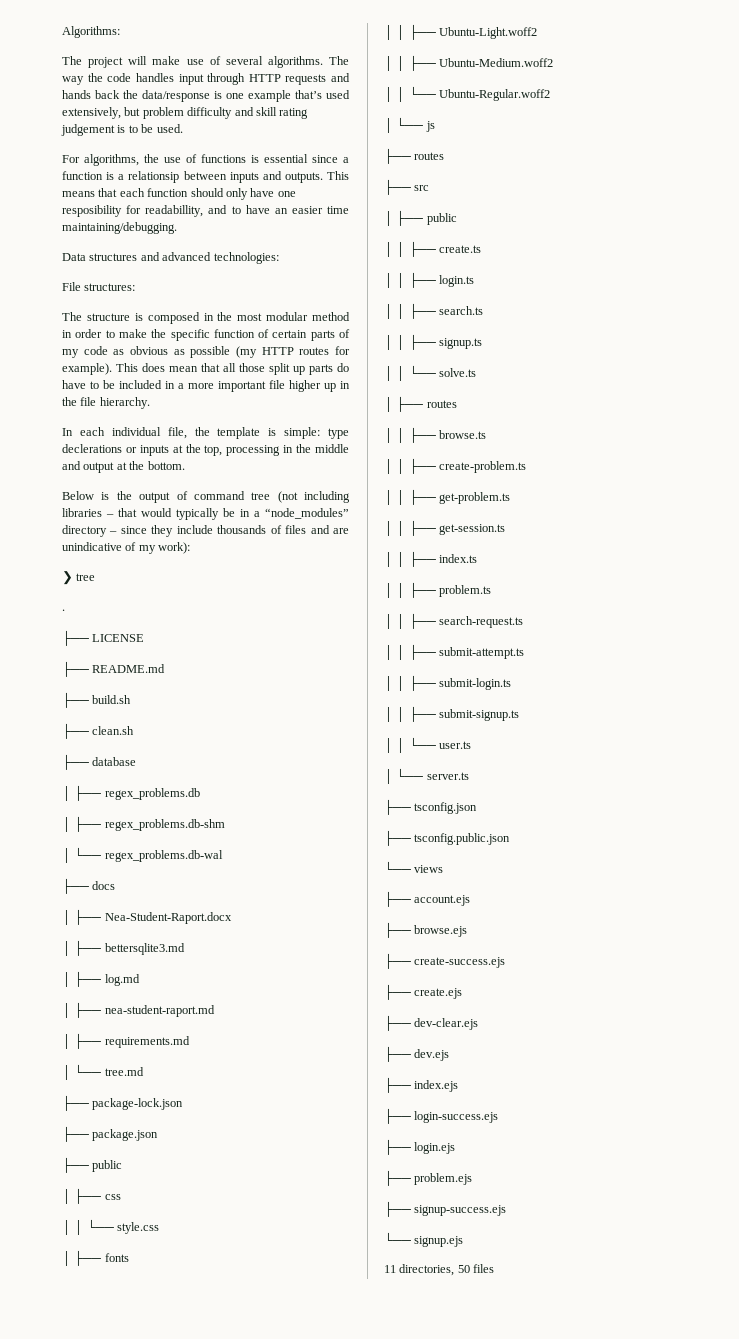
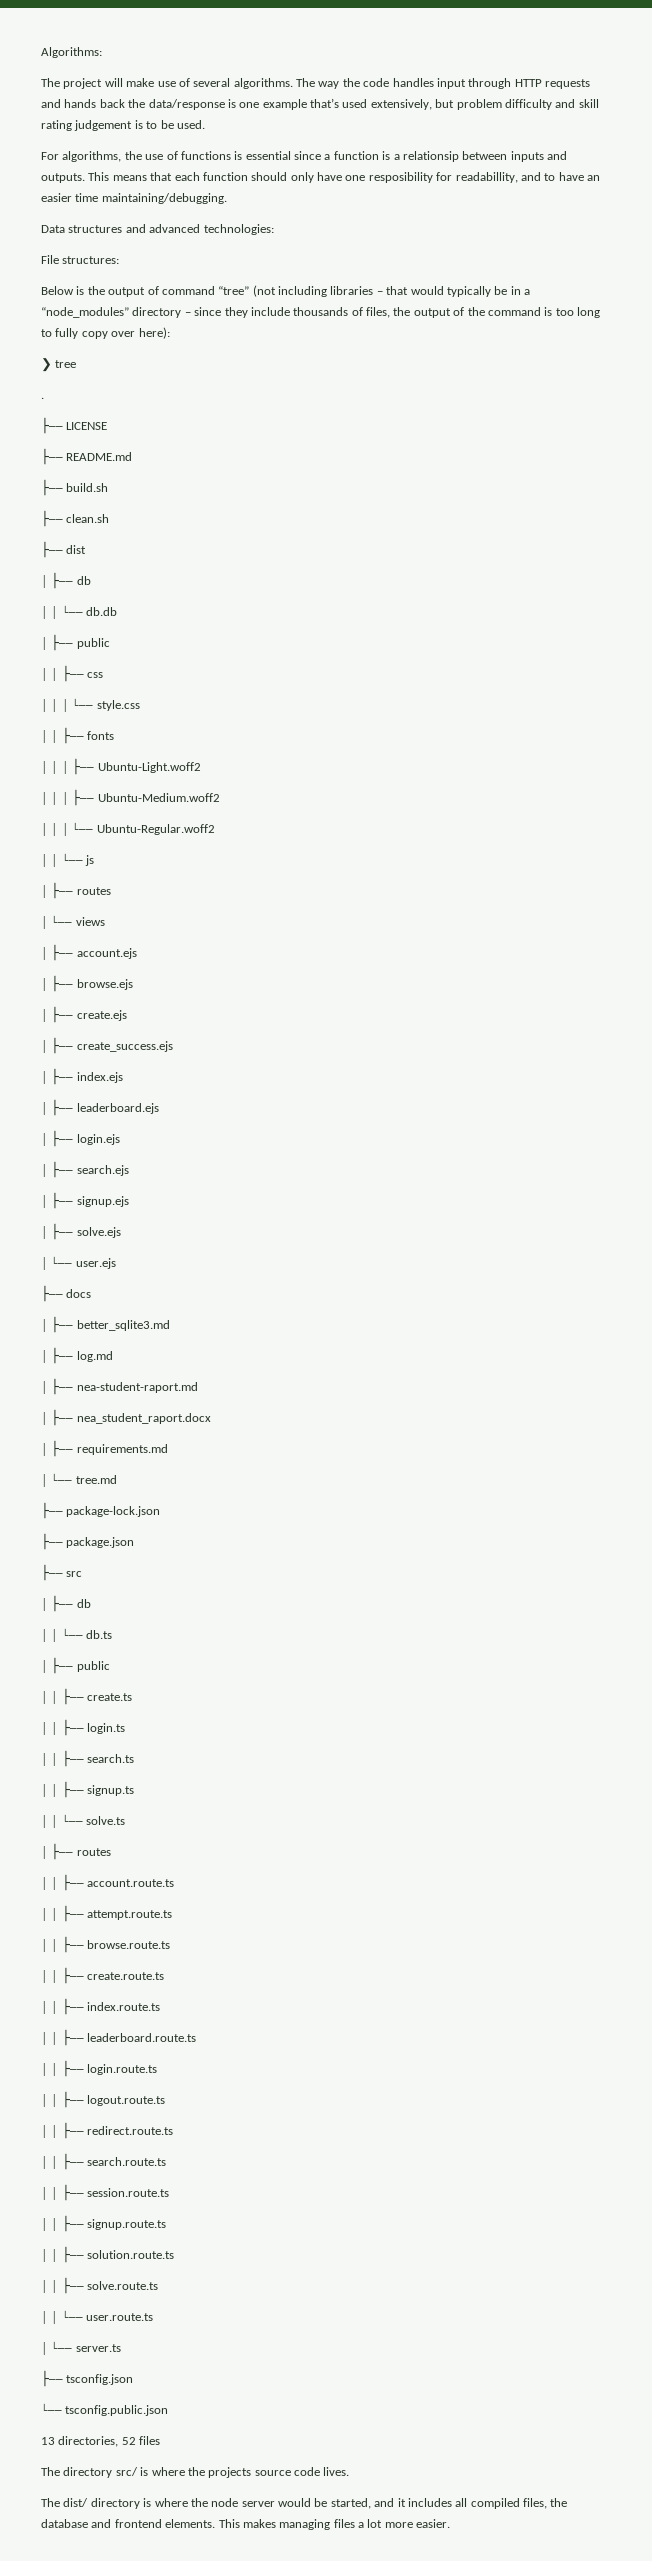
[62,312,350,324] [62,329,351,341] [62,346,350,358] [62,363,349,375] [62,380,350,392] [62,397,150,409] [62,427,349,439] [62,444,349,456] [62,461,185,473] // The structure is composed in the most modular method in order to make the specific function of certain parts of my code as obvious as possible (my HTTP routes for example). This does mean that all those split up parts do have to be included in a more important file higher up in the file hierarchy. // In each individual file, the template is simple: type declerations or inputs at the top, processing in the middle and output at the bottom. -> (120, 260) none
[251,492,271,500] tree -> [218,286,250,295] “tree”
[285,525,350,534] [62,542,191,554] files and are unindicative of my work): -> [366,307,600,318] [41,327,170,339] files, the output of the command is too long to fully copy over here):
[92,757,137,766] [62,785,200,801] [62,816,225,832] [62,847,223,863] database // │ ├── regex_problems.db // │ ├── regex_problems.db-shm // │ └── regex_problems.db-wal -> [66,545,87,554] [41,572,91,589] [41,605,118,619] [41,634,110,651] [41,665,104,682] [41,698,140,712] [41,727,115,744] [41,758,201,775] [41,789,220,806] [41,822,215,836] [41,853,95,867] [41,882,111,899] [41,915,105,929] [41,944,137,961] [41,975,133,992] [41,1006,127,1023] [41,1037,173,1054] [41,1068,123,1085] [41,1099,159,1116] [41,1130,120,1147] [41,1161,129,1178] [41,1192,129,1209] [41,1223,121,1240] [41,1256,116,1270] dist // │ ├── db // │ │ └── db.db // │ ├── public // │ │ ├── css // │ │ │ └── style.css // │ │ ├── fonts // │ │ │ ├── Ubuntu-Light.woff2 // │ │ │ ├── Ubuntu-Medium.woff2 // │ │ │ └── Ubuntu-Regular.woff2 // │ │ └── js // │ ├── routes // │ └── views // │ ├── account.ejs // │ ├── browse.ejs // │ ├── create.ejs // │ ├── create_success.ejs // │ ├── index.ejs // │ ├── leaderboard.ejs // │ ├── login.ejs // │ ├── search.ejs // │ ├── signup.ejs // │ ├── solve.ejs // │ └── user.ejs
[104,912,232,924] [62,940,185,956] Nea-Student-Raport.docx // │ ├── bettersqlite3.md -> [76,1320,170,1331] better_sqlite3.md
(215, 1011) none -> [41,1409,211,1426] // │ ├── nea_student_raport.docx
[92,1160,123,1172] [62,1188,121,1204] [62,1219,160,1235] [62,1250,129,1266] [384,24,538,40] [384,55,554,71] [384,86,551,102] [384,117,435,133] [384,148,445,164] [384,179,430,195] public // │ ├── css // │ │ └── style.css // │ ├── fonts // │ │ ├── Ubuntu-Light.woff2 // │ │ ├── Ubuntu-Medium.woff2 // │ │ └── Ubuntu-Regular.woff2 // │ └── js // ├── routes // ├── src -> [66,1571,83,1577] [41,1595,91,1612] [41,1628,113,1642] src // │ ├── db // │ │ └── db.ts
[439,430,487,439] [384,458,527,474] [384,489,511,505] [384,520,506,536] [384,551,478,567] [384,582,492,598] [384,613,524,629] [384,644,525,660] [384,675,512,691] [384,706,520,722] [384,737,472,753] browse.ts // │ │ ├── create-problem.ts // │ │ ├── get-problem.ts // │ │ ├── get-session.ts // │ │ ├── index.ts // │ │ ├── problem.ts // │ │ ├── search-request.ts // │ │ ├── submit-attempt.ts // │ │ ├── submit-login.ts // │ │ ├── submit-signup.ts // │ │ └── user.ts -> [87,1879,175,1887] [41,1905,173,1922] [41,1936,171,1953] [41,1967,165,1984] [41,1998,161,2015] [41,2029,197,2046] [41,2060,158,2077] [41,2091,166,2108] [41,2122,174,2139] [41,2153,167,2170] [41,2184,170,2201] [41,2215,167,2232] [41,2246,175,2263] [41,2277,159,2294] [41,2310,154,2324] account.route.ts // │ │ ├── attempt.route.ts // │ │ ├── browse.route.ts // │ │ ├── create.route.ts // │ │ ├── index.route.ts // │ │ ├── leaderboard.route.ts // │ │ ├── login.route.ts // │ │ ├── logout.route.ts // │ │ ├── redirect.route.ts // │ │ ├── search.route.ts // │ │ ├── session.route.ts // │ │ ├── signup.route.ts // │ │ ├── solution.route.ts // │ │ ├── solve.route.ts // │ │ └── user.route.ts
[384,830,411,846] ├── -> [41,2403,62,2414] └──
[384,861,444,873] [384,891,471,907] [384,922,468,938] [384,953,506,969] [384,984,463,1000] [384,1015,479,1031] [384,1046,450,1062] [384,1077,459,1093] [384,1108,499,1124] [384,1139,456,1155] [384,1170,473,1186] [384,1201,507,1217] [384,1232,464,1247] [384,1264,495,1276] └── views // ├── account.ejs // ├── browse.ejs // ├── create-success.ejs // ├── create.ejs // ├── dev-clear.ejs // ├── dev.ejs // ├── index.ejs // ├── login-success.ejs // ├── login.ejs // ├── problem.ejs // ├── signup-success.ejs // └── signup.ejs // 11 directories, 50 files -> [41,2436,161,2447] [41,2467,350,2478] [41,2498,568,2509] [41,2519,451,2530] 13 directories, 52 files // The directory src/ is where the projects source code lives. // The dist/ directory is where the node server would be started, and it includes all compiled files, the database and frontend elements. This makes managing files a lot more easier.

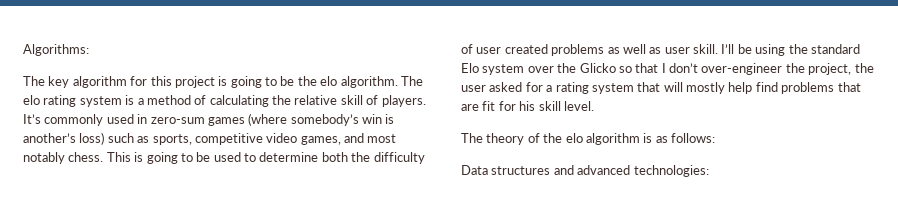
[63,78,590,89] [41,98,599,110] [41,120,205,131] [41,151,567,162] [41,172,600,183] [41,193,227,204] project will make use of several algorithms. The way the code handles input through HTTP requests and hands back the data/response is one example that’s used extensively, but problem difficulty and skill rating judgement is to be used. // For algorithms, the use of functions is essential since a function is a relationsip between inputs and outputs. This means that each function should only have one resposibility for readabillity, and to have an easier time maintaining/debugging. -> [48,76,423,88] [23,95,426,107] [23,113,395,126] [23,132,397,145] [23,152,425,164] [461,44,860,56] [461,63,874,75] [461,82,861,94] [461,101,594,111] [461,133,715,145] key algorithm for this project is going to be the elo algorithm. The elo rating system is a method of calculating the relative skill of players. It’s commonly used in zero-sum games (where somebody’s win is another’s loss) such as sports, competitive video games, and most notably chess. This is going to be used to determine both the difficulty of user created problems as well as user skill. I’ll be using the standard Elo system over the Glicko so that I don’t over-engineer the project, the user asked for a rating system that will mostly help find problems that are fit for his skill level. // The theory of the elo algorithm is as follows:
[41,255,120,264] [41,285,530,297] [41,307,600,318] [41,327,170,339] [41,358,77,372] [41,397,44,399] [41,417,108,434] [41,448,133,465] [41,479,109,496] [41,510,110,527] [41,541,87,558] [41,572,91,589] [41,605,118,619] [41,634,110,651] [41,665,104,682] [41,698,140,712] [41,727,115,744] [41,758,201,775] [41,789,220,806] [41,822,215,836] [41,853,95,867] [41,882,111,899] [41,915,105,929] [41,944,137,961] [41,975,133,992] [41,1006,127,1023] [41,1037,173,1054] [41,1068,123,1085] [41,1099,159,1116] [41,1130,120,1147] [41,1161,129,1178] [41,1192,129,1209] [41,1223,121,1240] [41,1256,116,1270] [41,1285,92,1302] [41,1316,170,1333] [41,1347,113,1364] [41,1378,198,1395] [41,1409,211,1426] [41,1440,168,1457] [41,1473,117,1487] [41,1502,161,1519] [41,1533,135,1550] [41,1564,83,1581] [41,1595,91,1612] [41,1628,113,1642] [41,1657,110,1674] [41,1688,133,1705] [41,1719,126,1736] [41,1750,135,1767] [41,1781,135,1798] [41,1814,126,1828] [41,1843,111,1860] [41,1874,175,1891] [41,1905,173,1922] [41,1936,171,1953] [41,1967,165,1984] [41,1998,161,2015] [41,2029,197,2046] [41,2060,158,2077] [41,2091,166,2108] [41,2122,174,2139] [41,2153,167,2170] [41,2184,170,2201] [41,2215,167,2232] [41,2246,175,2263] [41,2277,159,2294] [41,2310,154,2324] [41,2341,121,2355] [41,2370,134,2387] [41,2403,169,2416] [41,2436,161,2447] [41,2467,350,2478] [41,2498,568,2509] [41,2519,451,2530] // File structures: // Below is the output of command “tree” (not including libraries – that would typically be in a “node_modules” directory – since they include thousands of files, the output of the command is too long to fully copy over here): // ❯ tree // . // ├── LICENSE // ├── README.md // ├── build.sh // ├── clean.sh // ├── dist // │ ├── db // │ │ └── db.db // │ ├── public // │ │ ├── css // │ │ │ └── style.css // │ │ ├── fonts // │ │ │ ├── Ubuntu-Light.woff2 // │ │ │ ├── Ubuntu-Medium.woff2 // │ │ │ └── Ubuntu-Regular.woff2 // │ │ └── js // │ ├── routes // │ └── views // │ ├── account.ejs // │ ├── browse.ejs // │ ├── create.ejs // │ ├── create_success.ejs // │ ├── index.ejs // │ ├── leaderboard.ejs // │ ├── login.ejs // │ ├── search.ejs // │ ├── signup.ejs // │ ├── solve.ejs // │ └── user.ejs // ├── docs // │ ├── better_sqlite3.md // │ ├── log.md // │ ├── nea-student-raport.md // │ ├── nea_student_raport.docx // │ ├── requirements.md // │ └── tree.md // ├── package-lock.json // ├── package.json // ├── src // │ ├── db // │ │ └── db.ts // │ ├── public // │ │ ├── create.ts // │ │ ├── login.ts // │ │ ├── search.ts // │ │ ├── signup.ts // │ │ └── solve.ts // │ ├── routes // │ │ ├── account.route.ts // │ │ ├── attempt.route.ts // │ │ ├── browse.route.ts // │ │ ├── create.route.ts // │ │ ├── index.route.ts // │ │ ├── leaderboard.route.ts // │ │ ├── login.route.ts // │ │ ├── logout.route.ts // │ │ ├── redirect.route.ts // │ │ ├── search.route.ts // │ │ ├── session.route.ts // │ │ ├── signup.route.ts // │ │ ├── solution.route.ts // │ │ ├── solve.route.ts // │ │ └── user.route.ts // │ └── server.ts // ├── tsconfig.json // └── tsconfig.public.json // 13 directories, 52 files // The directory src/ is where the projects source code lives. // The dist/ directory is where the node server would be started, and it includes all compiled files, the database and frontend elements. This makes managing files a lot more easier. -> (709, 171) none

